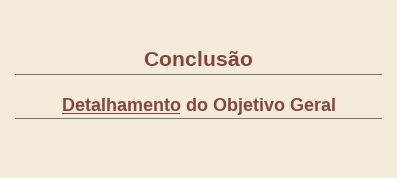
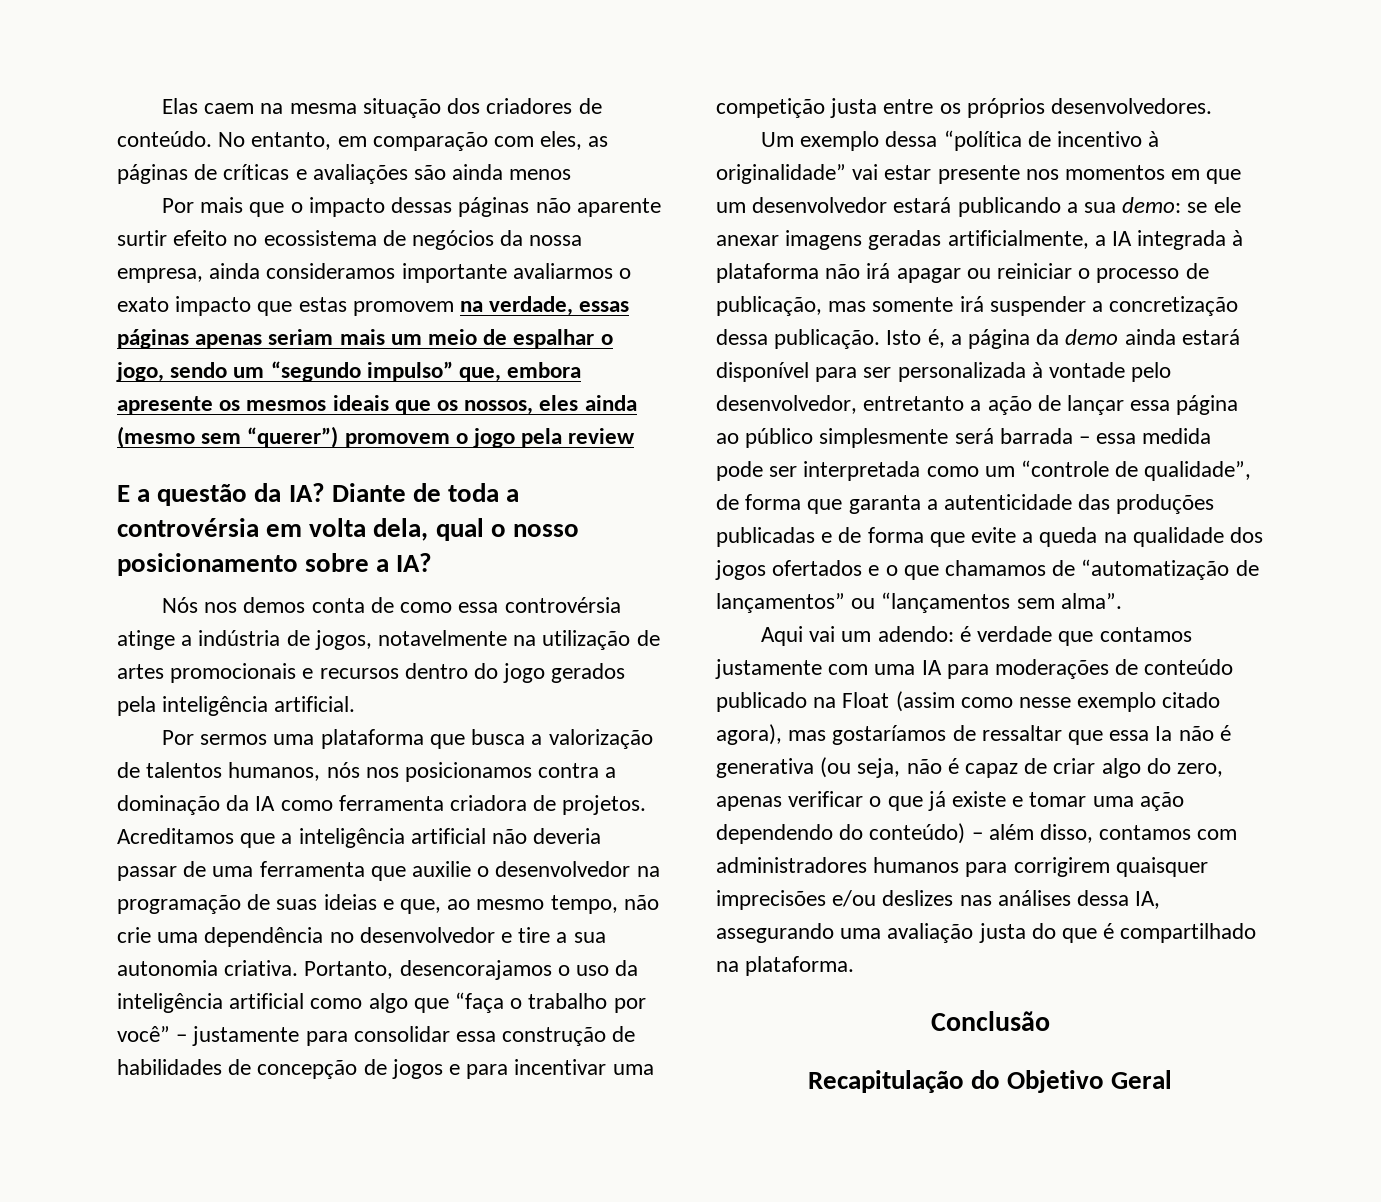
(144, 58) none -> [162,98,602,118] [117,131,609,151] [117,164,572,184] [162,197,661,217] [117,230,583,250] [117,263,632,283] [117,296,630,316] [117,329,613,349] [116,361,582,382] [117,395,637,415] [117,426,636,448] [117,483,520,506] [117,518,579,541] [117,553,433,576] [162,597,621,613] [117,630,660,650] [117,663,626,683] [117,696,356,716] [162,729,653,749] [117,762,617,782] [117,795,647,815] [117,828,602,848] [117,861,660,881] [117,894,659,914] [117,927,606,947] [117,960,639,980] [117,992,646,1013] [117,1026,636,1046] [117,1059,654,1079] [716,98,1213,118] [761,130,1160,151] [716,164,1242,184] [716,197,1241,217] [716,230,1244,250] [716,263,1209,283] [716,296,1239,316] [716,329,1240,349] [716,362,1172,382] [716,395,1239,415] [716,428,1212,448] [716,460,1252,481] [716,494,1215,514] [716,527,1264,547] [715,559,1259,580] [716,592,1122,613] [761,626,1192,646] [715,659,1234,679] [716,691,1221,712] [716,724,1231,745] [716,757,1224,778] [716,791,1184,811] [716,823,1238,844] [716,857,1208,877] [716,890,1161,910] [716,923,1257,943] [716,956,855,976] Elas caem na mesma situação dos criadores de conteúdo. No entanto, em comparação com eles, as páginas de críticas e avaliações são ainda menos // Por mais que o impacto dessas páginas não aparente surtir efeito no ecossistema de negócios da nossa empresa, ainda consideramos importante avaliarmos o exato impacto que estas promovem na verdade, essas páginas apenas seriam mais um meio de espalhar o jogo, sendo um “segundo impulso” que, embora apresente os mesmos ideais que os nossos, eles ainda (mesmo sem “querer”) promovem o jogo pela review // E a questão da IA? Diante de toda a controvérsia em volta dela, qual o nosso posicionamento sobre a IA? // Nós nos demos conta de como essa controvérsia atinge a indústria de jogos, notavelmente na utilização de artes promocionais e recursos dentro do jogo gerados pela inteligência artificial. // Por sermos uma plataforma que busca a valorização de talentos humanos, nós nos posicionamos contra a dominação da IA como ferramenta criadora de projetos. Acreditamos que a inteligência artificial não deveria passar de uma ferramenta que auxilie o desenvolvedor na programação de suas ideias e que, ao mesmo tempo, não crie uma dependência no desenvolvedor e tire a sua autonomia criativa. Portanto, desencorajamos o uso da inteligência artificial como algo que “faça o trabalho por você” – justamente para consolidar essa construção de habilidades de concepção de jogos e para incentivar uma competição justa entre os próprios desenvolvedores. // Um exemplo dessa “política de incentivo à originalidade” vai estar presente nos momentos em que um desenvolvedor estará publicando a sua demo: se ele anexar imagens geradas artificialmente, a IA integrada à plataforma não irá apagar ou reiniciar o processo de publicação, mas somente irá suspender a concretização dessa publicação. Isto é, a página da demo ainda estará disponível para ser personalizada à vontade pelo desenvolvedor, entretanto a ação de lançar essa página ao público simplesmente será barrada – essa medida pode ser interpretada como um “controle de qualidade”, de forma que garanta a autenticidade das produções publicadas e de forma que evite a queda na qualidade dos jogos ofertados e o que chamamos de “automatização de lançamentos” ou “lançamentos sem alma”. // Aqui vai um adendo: é verdade que contamos justamente com uma IA para moderações de conteúdo publicado na Float (assim como nesse exemplo citado agora), mas gostaríamos de ressaltar que essa Ia não é generativa (ou seja, não é capaz de criar algo do zero, apenas verificar o que já existe e tomar uma ação dependendo do conteúdo) – além disso, contamos com administradores humanos para corrigirem quaisquer imprecisões e/ou deslizes nas análises dessa IA, assegurando uma avaliação justa do que é compartilhado na plataforma. //
[61,98,181,111] Detalhamento -> [807,1070,964,1093] Recapitulação

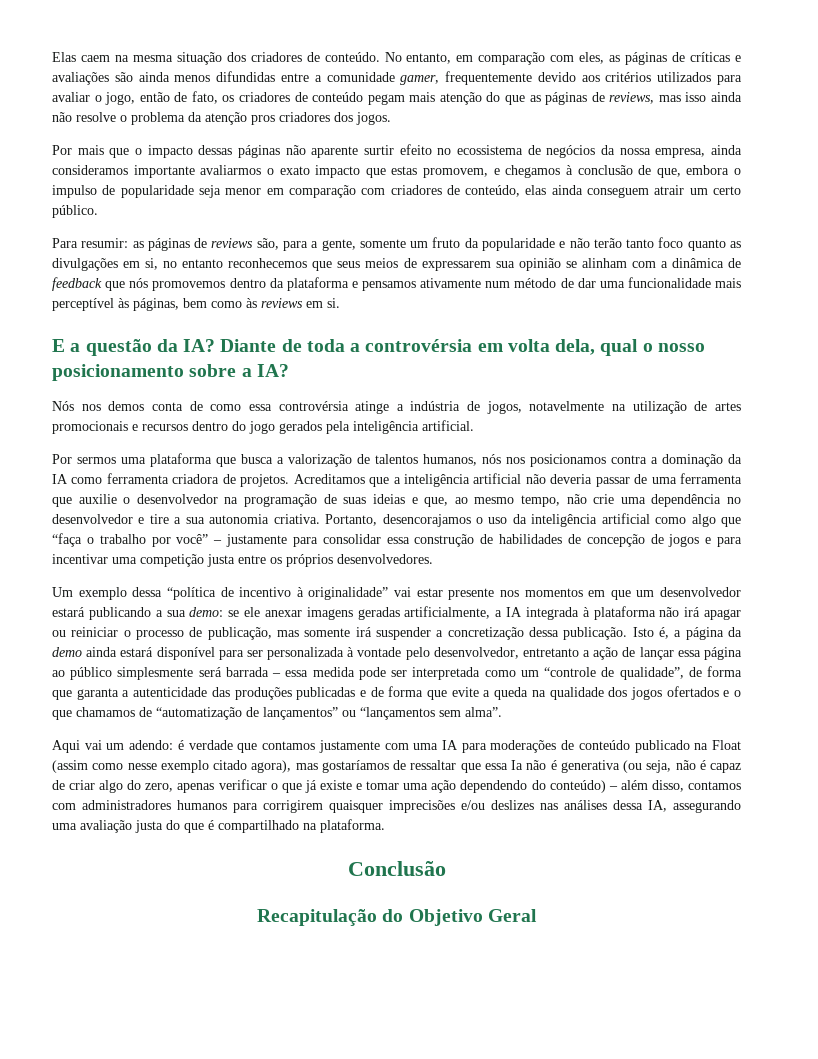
(572, 174) none -> [216,71,743,85] [52,91,742,105] [52,112,391,125] difundidas entre a comunidade gamer, frequentemente devido aos critérios utilizados para avaliar o jogo, então de fato, os criadores de conteúdo pegam mais atenção do que as páginas de reviews, mas isso ainda não resolve o problema da atenção pros criadores dos jogos.
[352,296,630,316] [117,329,613,349] [116,361,582,382] [117,395,637,415] [117,426,636,448] promovem na verdade, essas páginas apenas seriam mais um meio de espalhar o jogo, sendo um “segundo impulso” que, embora apresente os mesmos ideais que os nossos, eles ainda (mesmo sem “querer”) promovem o jogo pela review -> [423,165,741,178] [52,185,741,198] [52,205,98,218] [52,237,742,251] [52,258,741,271] [52,277,741,291] [52,298,340,311] promovem, e chegamos à conclusão de que, embora o impulso de popularidade seja menor em comparação com criadores de conteúdo, elas ainda conseguem atrair um certo público. // Para resumir: as páginas de reviews são, para a gente, somente um fruto da popularidade e não terão tanto foco quanto as divulgações em si, no entanto reconhecemos que seus meios de expressarem sua opinião se alinham com a dinâmica de feedback que nós promovemos dentro da plataforma e pensamos ativamente num método de dar uma funcionalidade mais perceptível às páginas, bem como às reviews em si.

